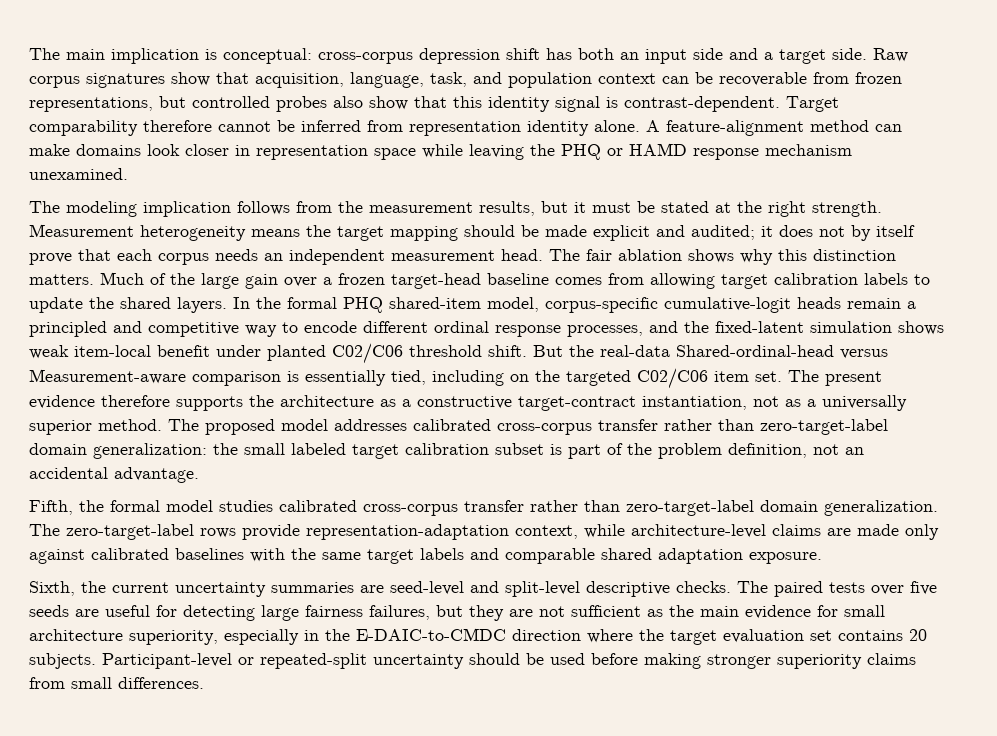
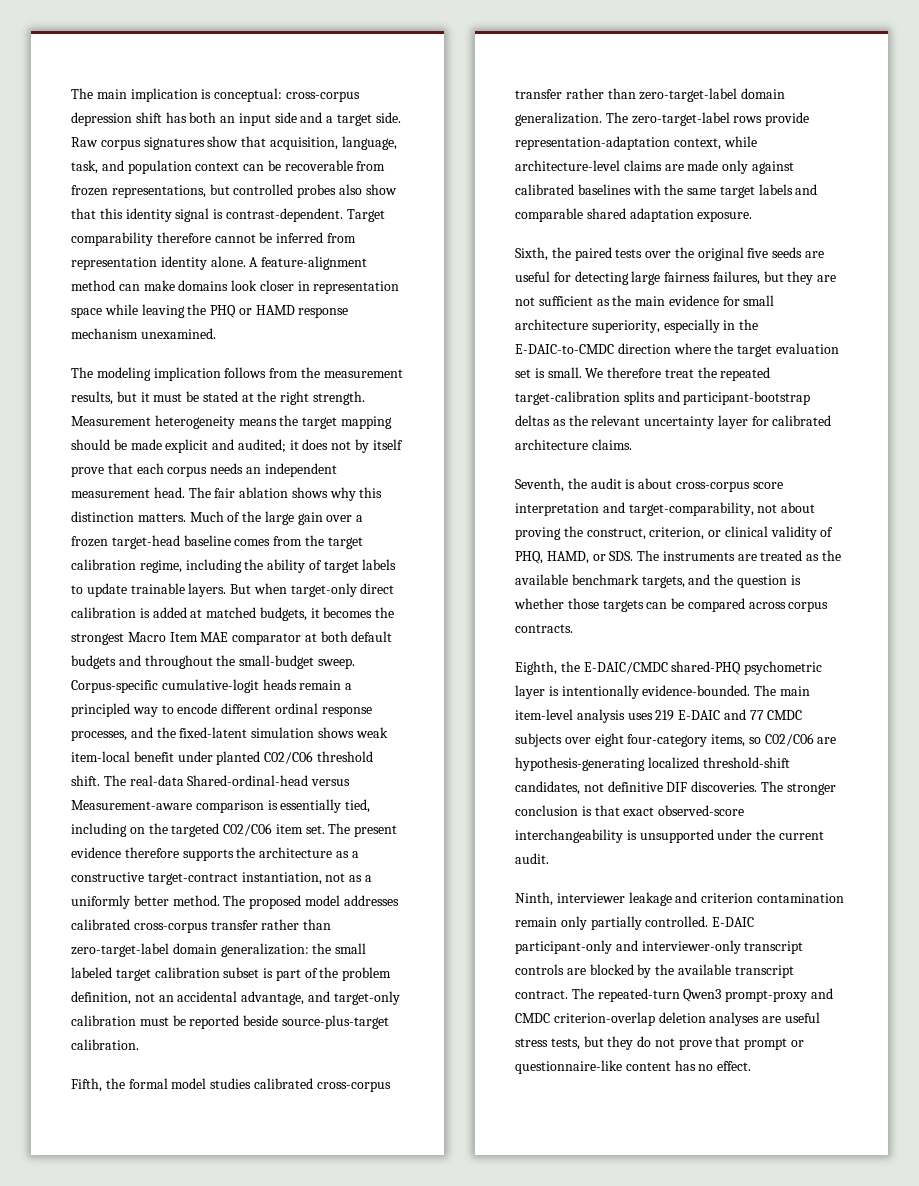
[650,273,930,289] [29,297,658,313] allowing target calibration labels to update the shared layers. In the formal PHQ shared-item model, corpus-specific -> [304,535,363,549] [71,559,397,573] [71,583,395,597] [71,607,395,621] [71,631,393,645] [71,655,355,669] [71,680,158,693] the target calibration regime, including the ability of target labels to update trainable layers. But when target-only direct calibration is added at matched budgets, it becomes the strongest Macro Item MAE comparator at both default budgets and throughout the small-budget sweep. Corpus-specific
[113,321,239,337] and competitive -> (130, 710) none
[533,345,594,357] But the -> [103,775,126,786] The
[822,395,907,411] [29,420,92,435] universally superior -> [71,895,169,909] uniformly better
[114,467,199,483] advantage. -> [241,991,400,1005] [71,1015,389,1029] [71,1039,139,1050] advantage, and target-only calibration must be reported beside source-plus-target calibration.
[112,581,768,597] current uncertainty summaries are seed-level and split-level descriptive checks. The -> (571, 252) none
(904, 590) none -> [674,247,744,261] the original
[838,629,927,641] [29,653,916,669] [29,677,204,689] contains 20 subjects. Participant-level or repeated-split uncertainty should be used before making stronger superiority claims from small differences. -> [534,367,771,381] [515,391,811,405] [515,415,832,429] [515,439,632,450] [515,478,783,492] [515,502,816,516] [515,526,834,540] [515,550,842,564] [515,574,801,588] [514,598,829,612] [515,624,573,633] [515,661,823,675] [515,685,810,699] [515,709,803,723] [515,733,837,747] [515,757,790,771] [515,781,836,795] [515,805,745,816] [515,829,824,843] [515,853,549,864] [515,892,844,906] [515,916,755,930] [515,940,804,954] [515,964,794,978] [515,988,833,1002] [515,1012,820,1026] [515,1036,805,1050] [515,1060,752,1074] is small. We therefore treat the repeated target-calibration splits and participant-bootstrap deltas as the relevant uncertainty layer for calibrated architecture claims. // Seventh, the audit is about cross-corpus score interpretation and target-comparability, not about proving the construct, criterion, or clinical validity of PHQ, HAMD, or SDS. The instruments are treated as the available benchmark targets, and the question is whether those targets can be compared across corpus contracts. // Eighth, the E-DAIC/CMDC shared-PHQ psychometric layer is intentionally evidence-bounded. The main item-level analysis uses 219 E-DAIC and 77 CMDC subjects over eight four-category items, so C02/C06 are hypothesis-generating localized threshold-shift candidates, not definitive DIF discoveries. The stronger conclusion is that exact observed-score interchangeability is unsupported under the current audit. // Ninth, interviewer leakage and criterion contamination remain only partially controlled. E-DAIC participant-only and interviewer-only transcript controls are blocked by the available transcript contract. The repeated-turn Qwen3 prompt-proxy and CMDC criterion-overlap deletion analyses are useful stress tests, but they do not prove that prompt or questionnaire-like content has no effect.

